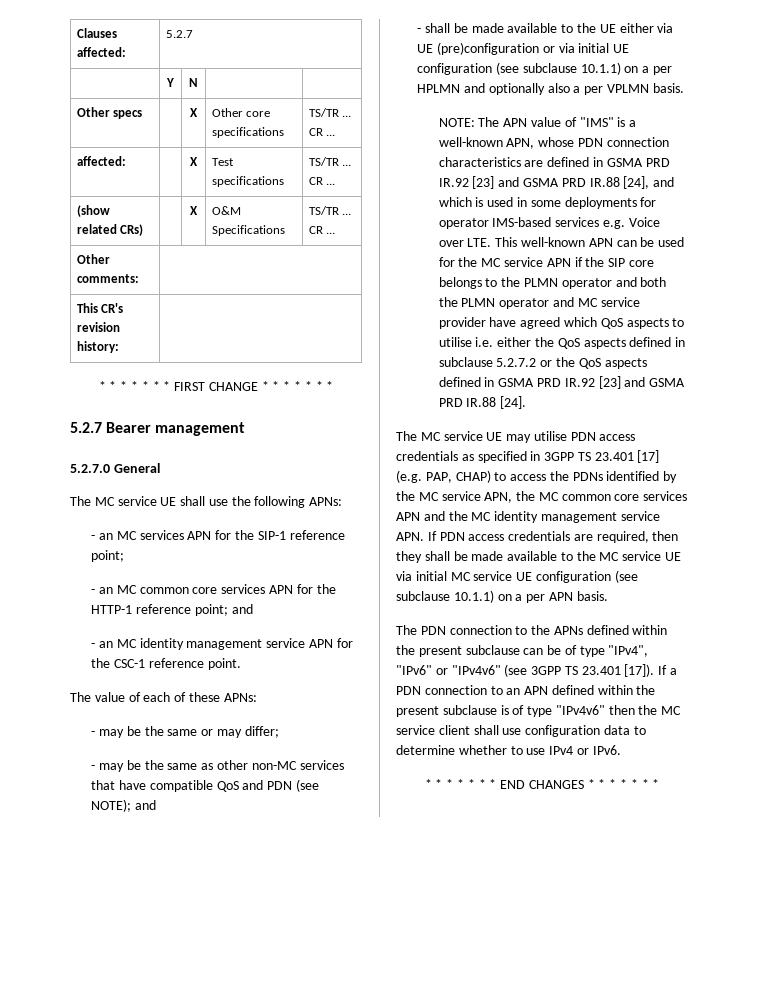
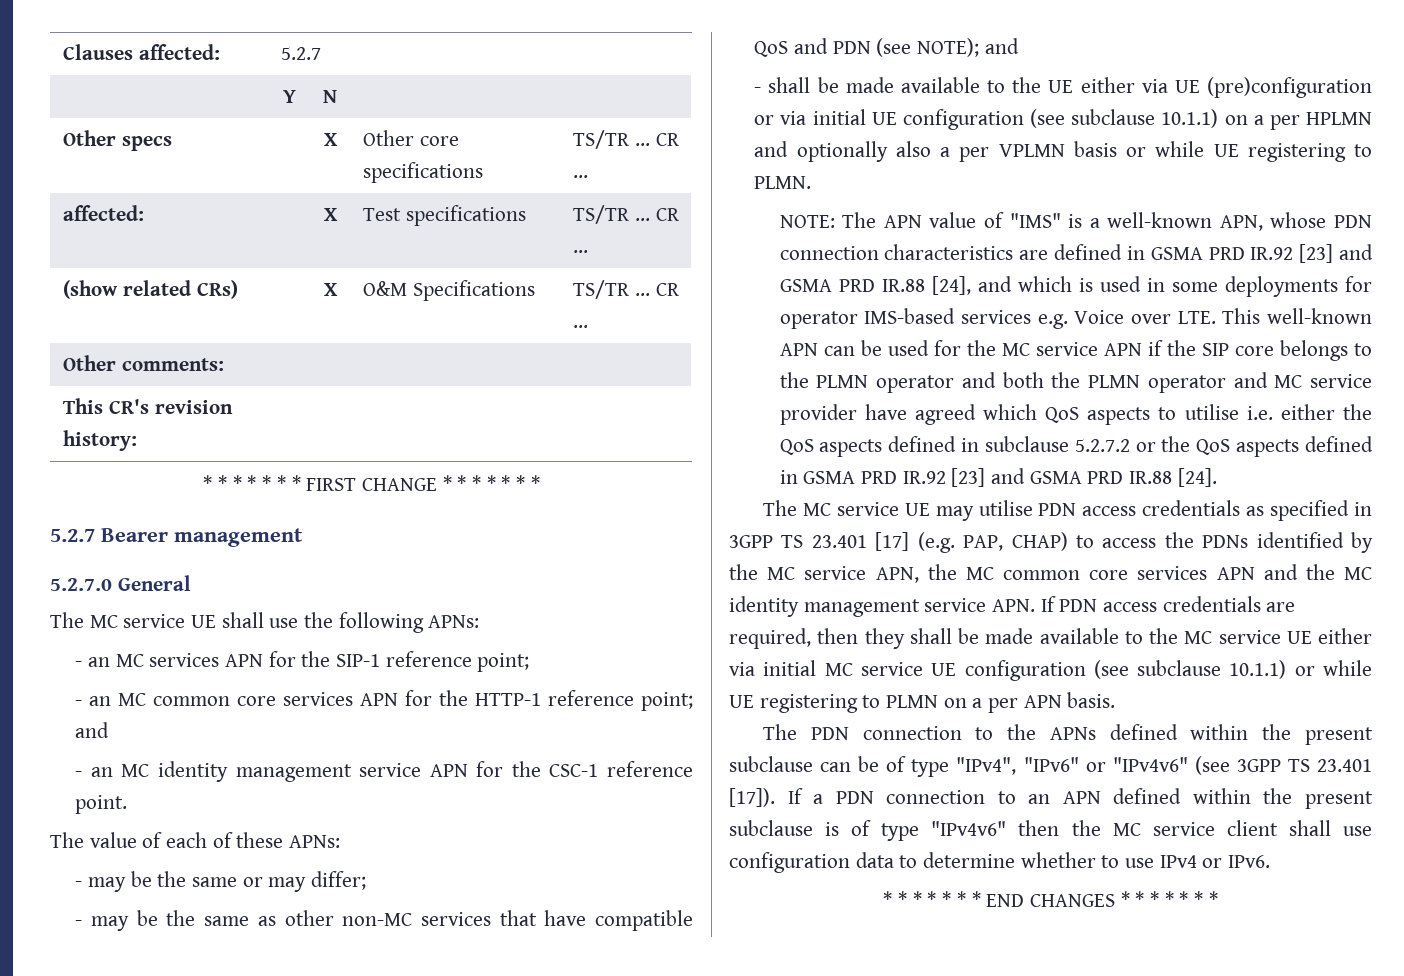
[652,83,684,93] basis. -> [1073,141,1372,162] [754,176,812,189] basis or while UE registering to PLMN.
(682, 556) none -> [1318,628,1372,644] either
(494, 596) none -> [1294,660,1372,676] [729,694,939,713] or while UE registering to PLMN

